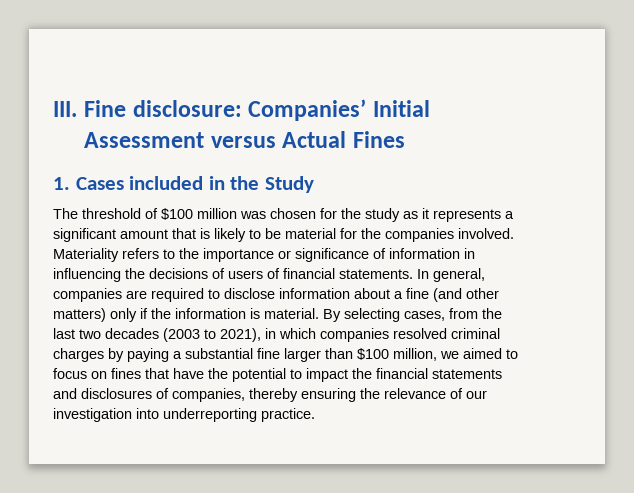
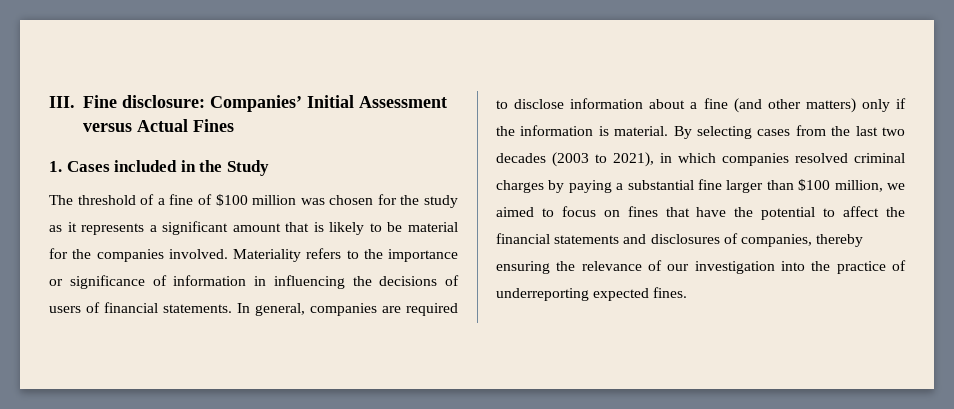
(158, 213) none -> [157,194,212,205] a fine of
[404,311,445,321] cases, -> [757,129,791,136] cases
[306,368,348,382] impact -> [843,206,880,217] affect
[163,408,315,422] underreporting practice. -> [811,260,906,274] [496,287,688,301] the practice of underreporting expected fines.

